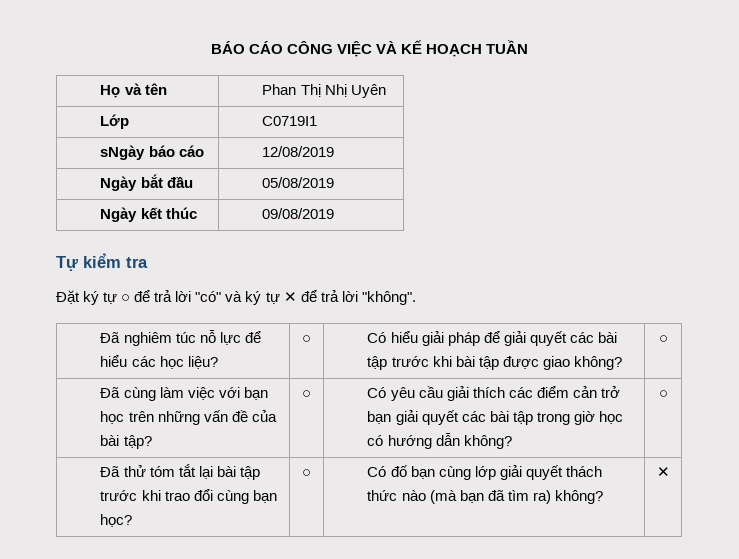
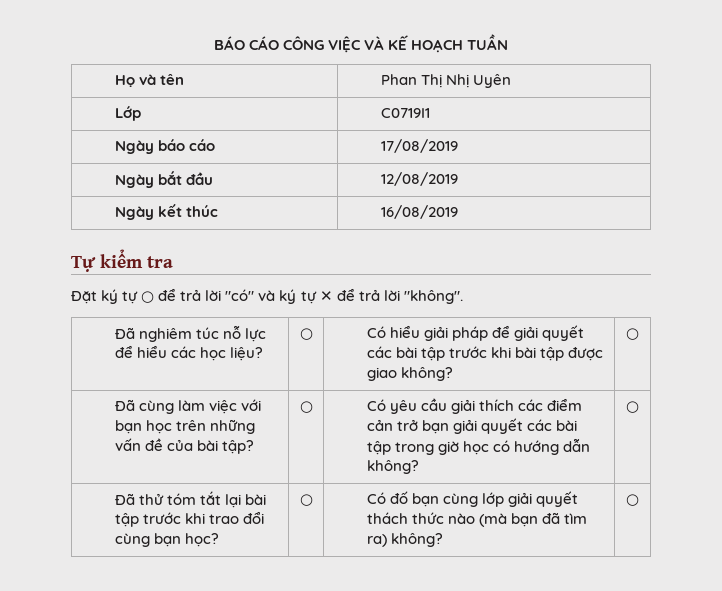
[100,145,146,160] sNgày -> [114,140,154,154] Ngày
[262,146,335,157] 12/08/2019 -> [380,139,458,153] 17/08/2019
[262,177,335,188] 05/08/2019 -> [380,172,458,186] 12/08/2019
[262,208,335,219] 09/08/2019 -> [380,205,458,219] 16/08/2019
[656,467,670,477] ✕ -> [626,494,639,506] ○

